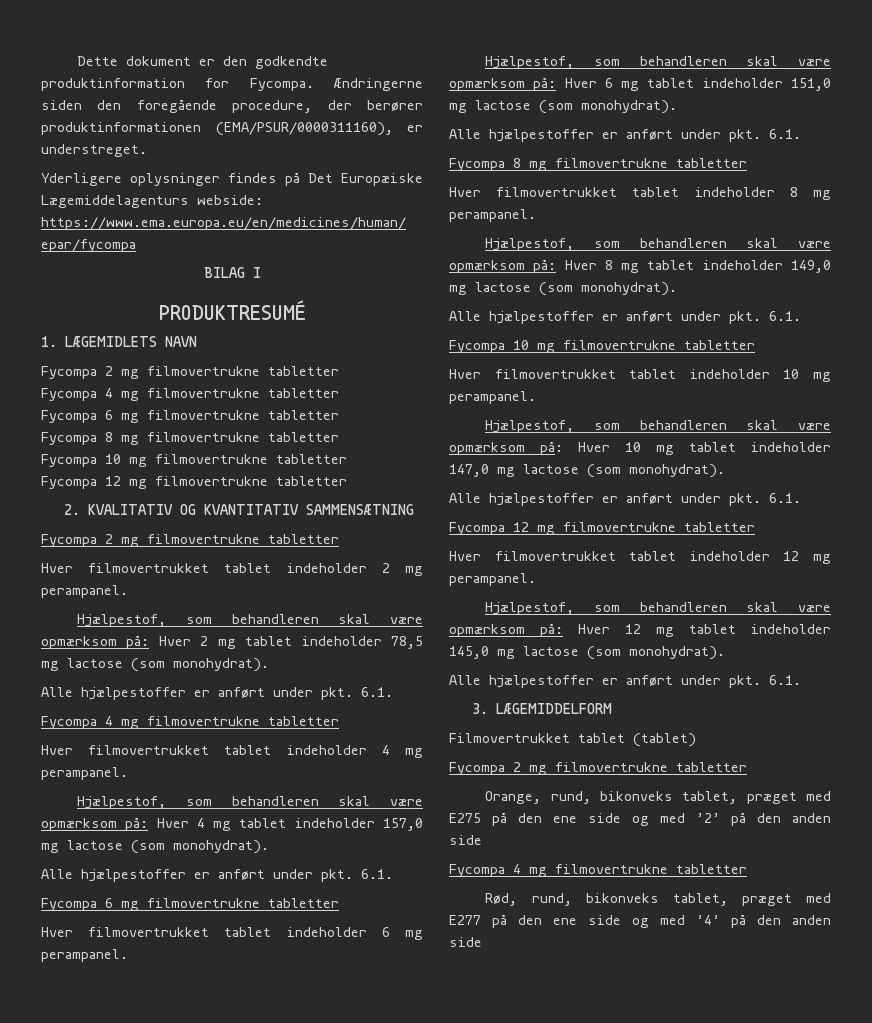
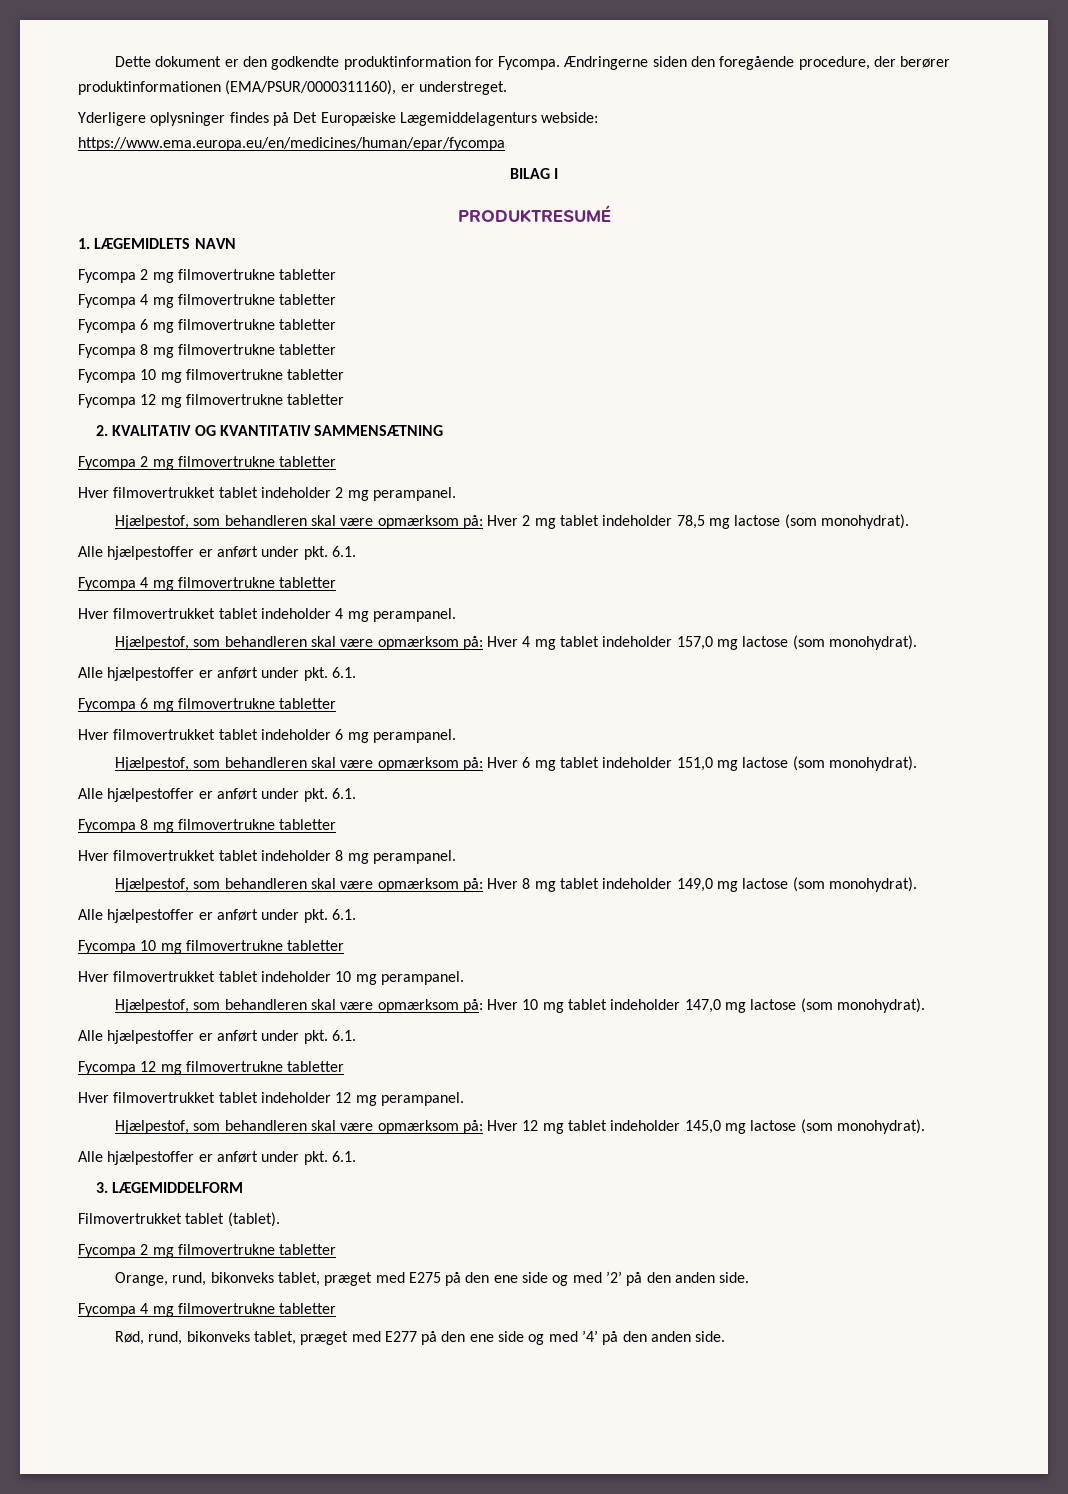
[633,733,696,747] (tablet) -> [227,1212,280,1227] (tablet).
[449,835,482,845] side -> [719,1272,750,1283] side.
[449,937,482,947] side -> [695,1331,726,1342] side.

